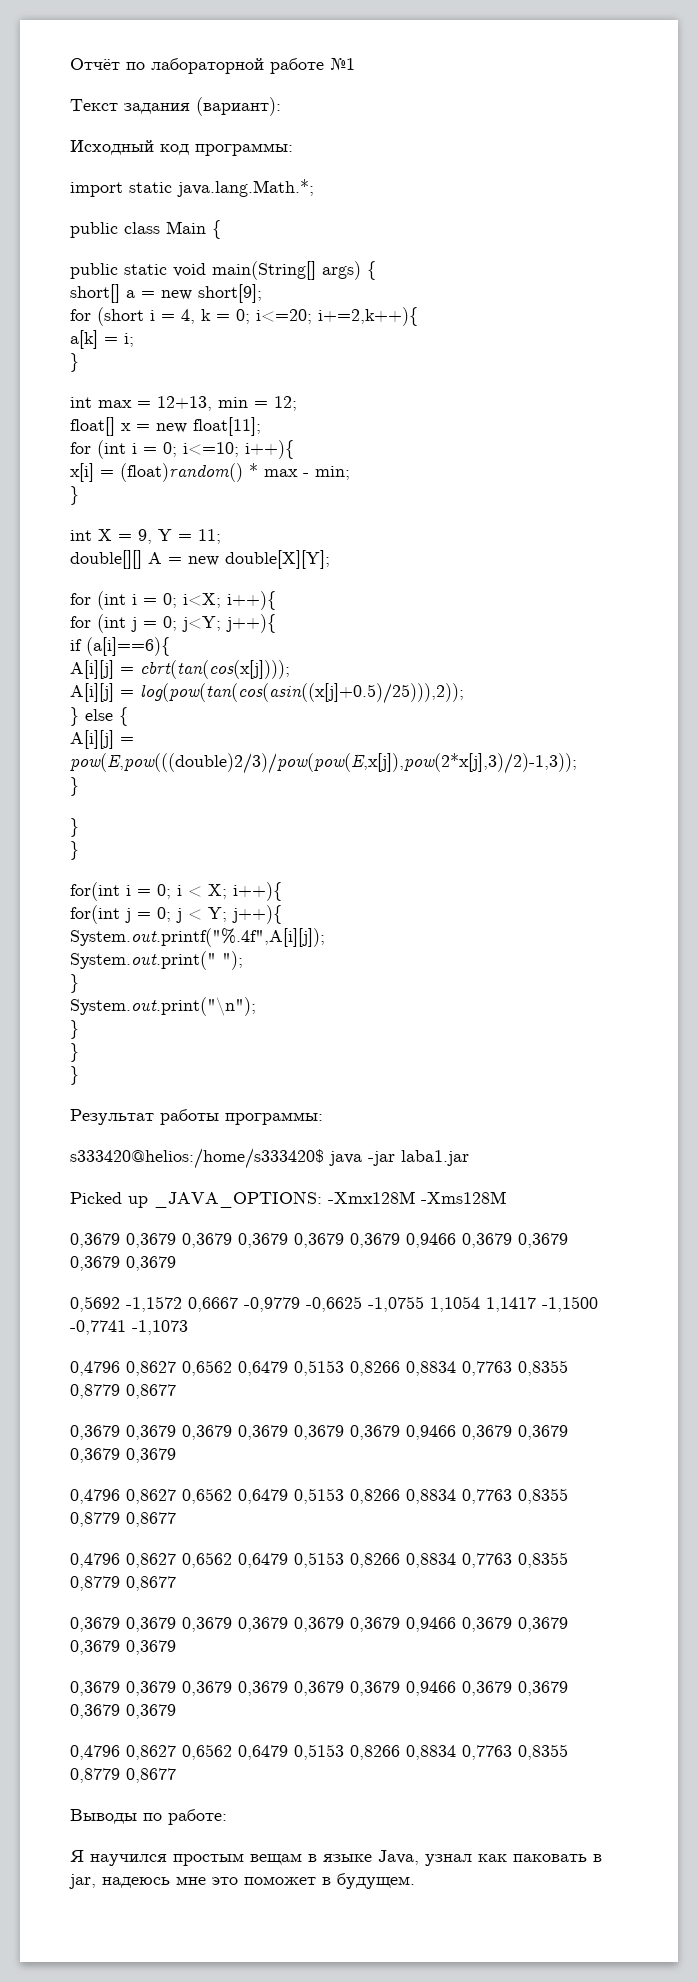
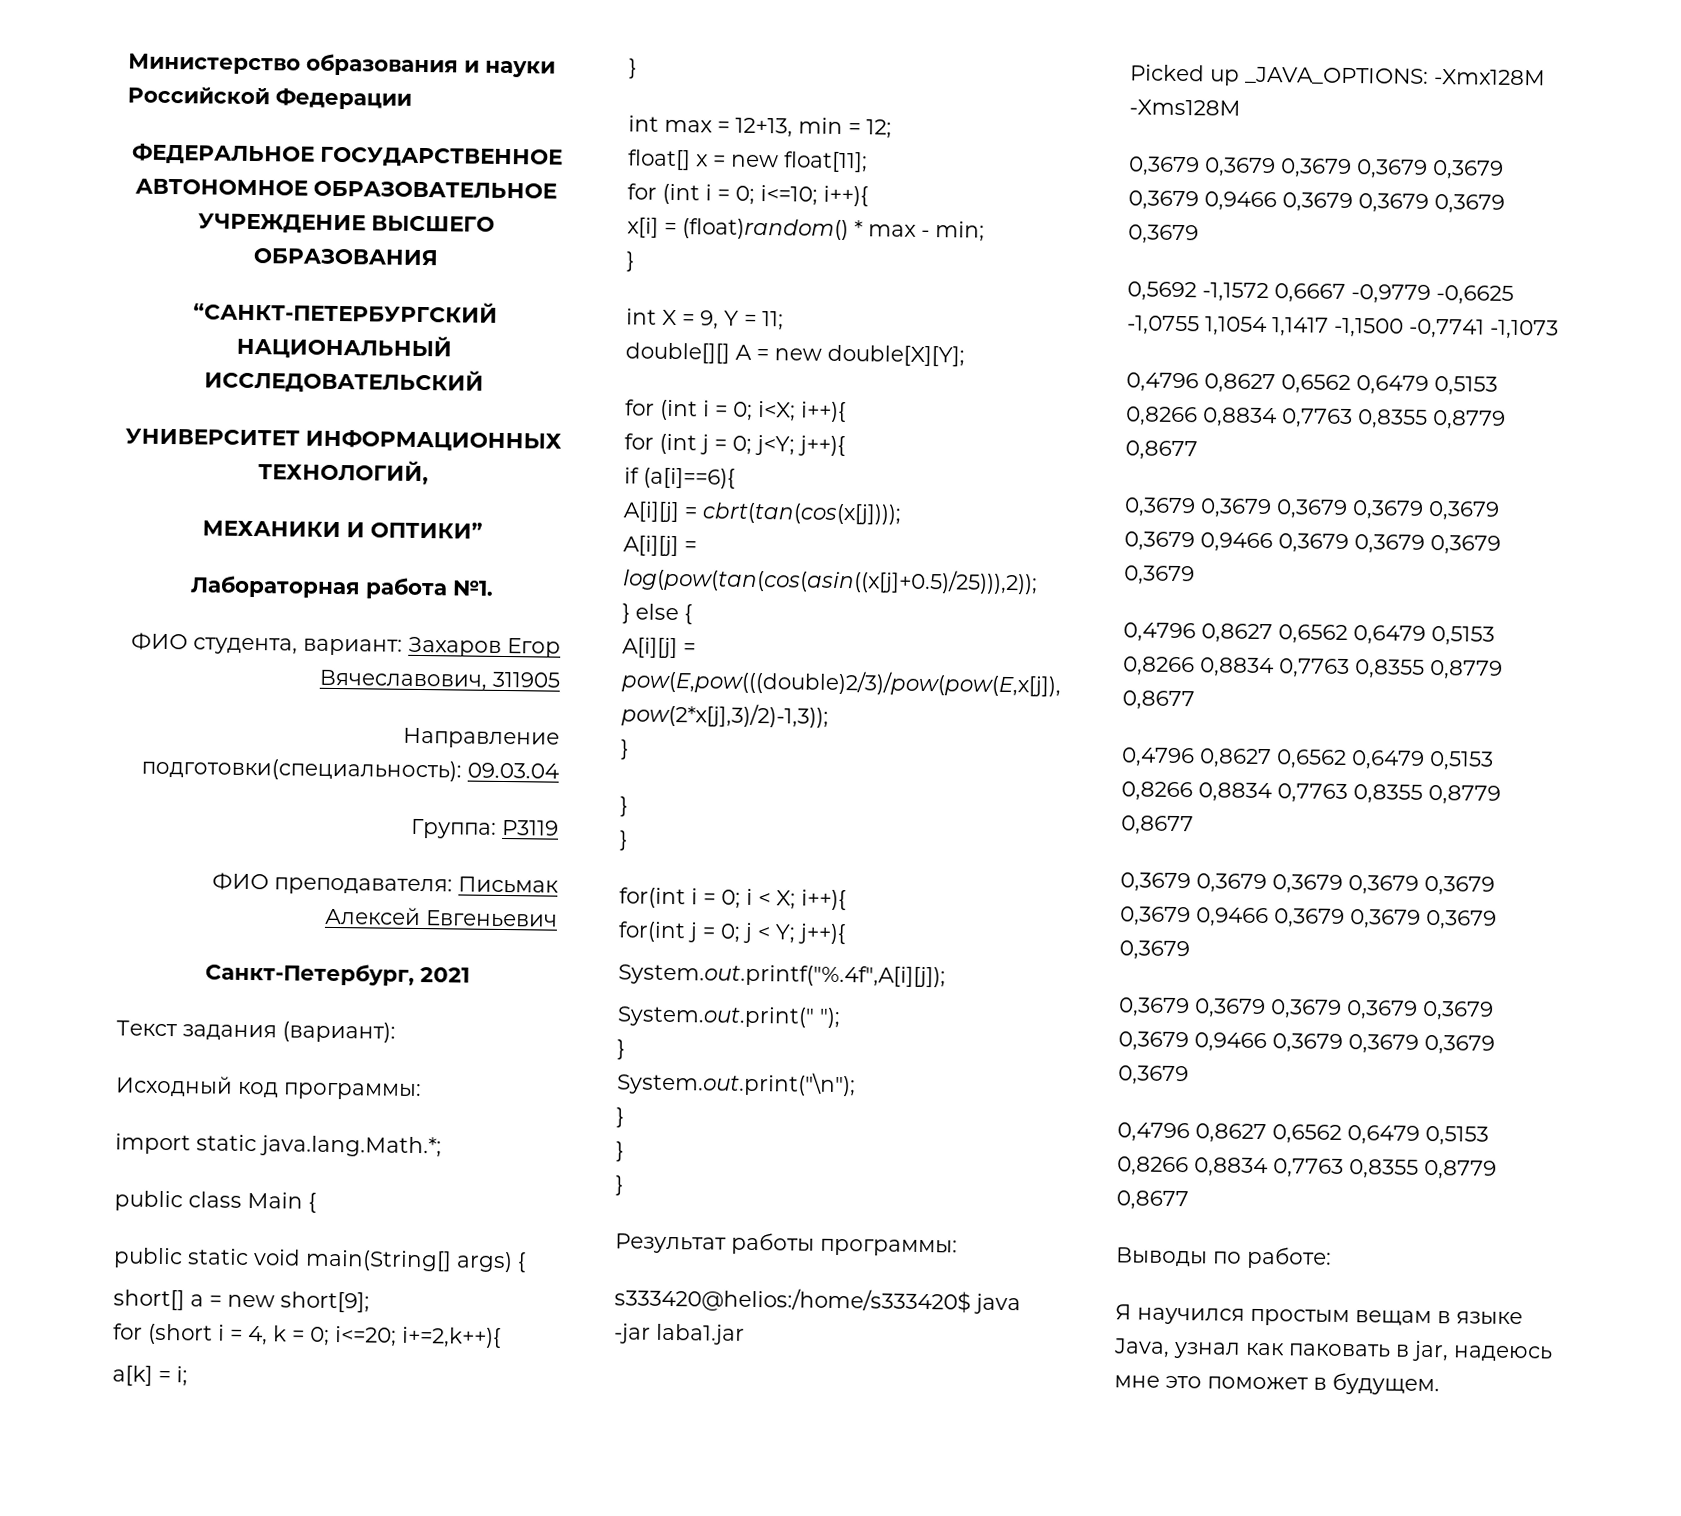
[70,58,355,74] Отчёт по лабораторной работе №1 -> [128,53,556,78] [127,86,412,110] [131,143,563,169] [135,178,557,199] [197,213,495,235] [252,247,438,266] [192,299,498,323] [236,333,452,361] [204,367,484,395] [124,428,562,453] [257,459,429,486] [201,520,483,539] [189,575,494,600] [131,632,561,658] [319,669,560,691] [403,727,560,749] [141,757,559,782] [411,818,559,839] [212,872,559,896] [324,906,558,928] [204,962,470,986] Министерство образования и науки Российской Федерации // ФЕДЕРАЛЬНОЕ ГОСУДАРСТВЕННОЕ АВТОНОМНОЕ ОБРАЗОВАТЕЛЬНОЕ УЧРЕЖДЕНИЕ ВЫСШЕГО ОБРАЗОВАНИЯ // “САНКТ-ПЕТЕРБУРГСКИЙ НАЦИОНАЛЬНЫЙ ИССЛЕДОВАТЕЛЬСКИЙ // УНИВЕРСИТЕТ ИНФОРМАЦИОННЫХ ТЕХНОЛОГИЙ, // МЕХАНИКИ И ОПТИКИ” // Лабораторная работа №1. // ФИО студента, вариант: Захаров Егор Вячеславович, 311905 // Направление подготовки(специальность): 09.03.04 // Группа: P3119 // ФИО преподавателя: Письмак Алексей Евгеньевич // Санкт-Петербург, 2021

